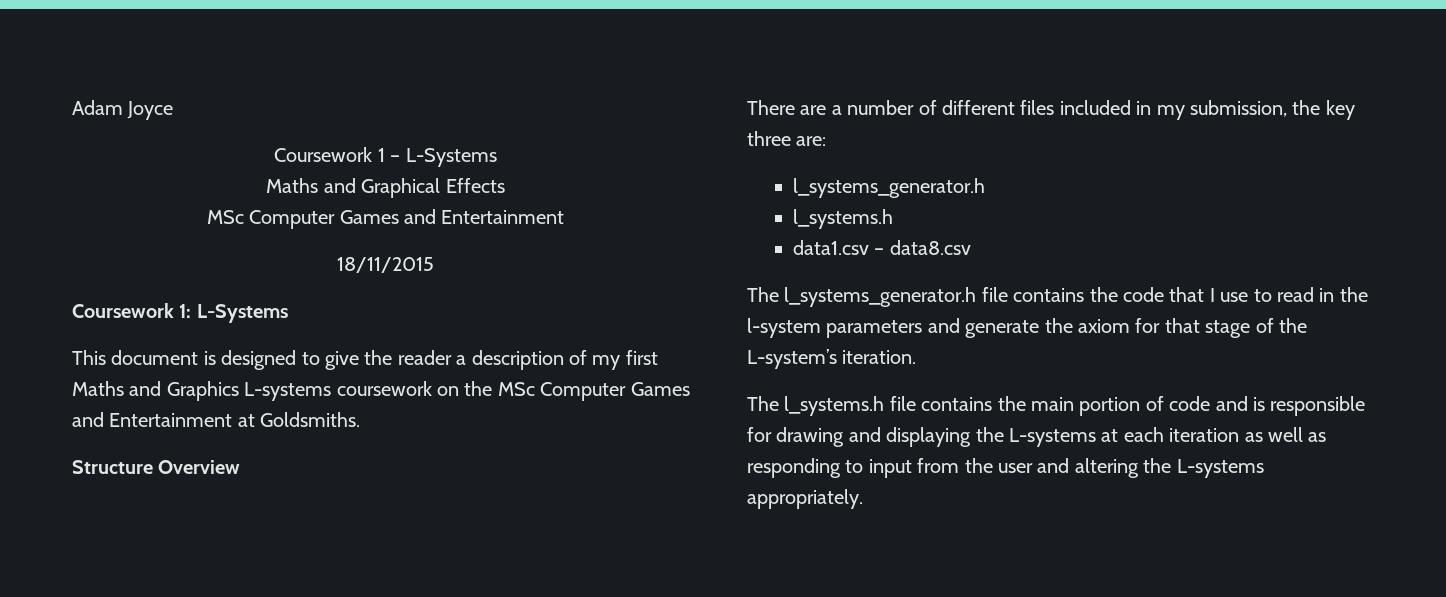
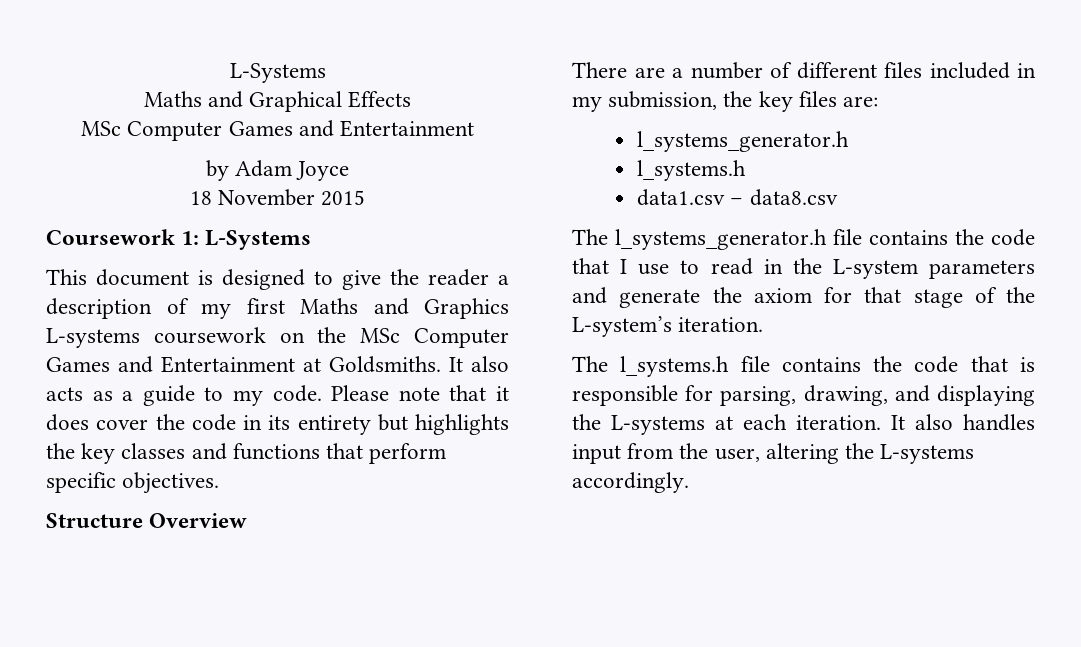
[72,100,174,120] [274,147,401,162] Adam Joyce // Coursework 1 – -> (229, 73) none
[337,257,434,273] 18/11/2015 -> [205,160,350,181] [189,189,366,206] by Adam Joyce // 18 November 2015
(361, 419) none -> [449,356,509,372] [46,385,510,406] [46,414,509,435] [46,443,447,464] [46,472,220,494] It also acts as a guide to my code. Please note that it does cover the code in its entirety but highlights the key classes and functions that perform specific objectives.
[747,131,791,146] three -> [798,91,837,107] files
[747,318,821,338] l-system -> [832,259,918,279] L-system
[1031,396,1248,416] main portion of code and -> [914,356,1008,373] code that
[776,427,845,447] drawing -> [720,385,888,406] parsing, drawing,
[1169,427,1327,442] [747,458,864,478] iteration as well as responding to -> [796,414,1035,431] iteration. It also handles
[998,458,1070,473] user and -> [714,448,760,462] user,
[747,489,863,509] appropriately. -> [572,472,689,493] accordingly.

